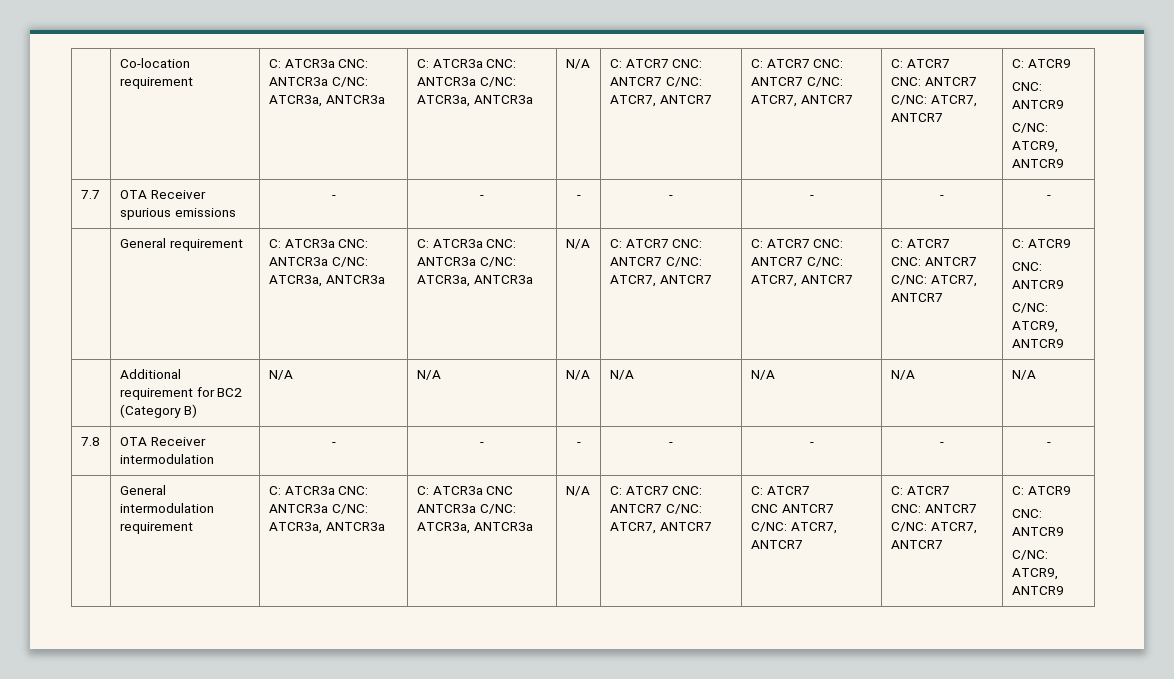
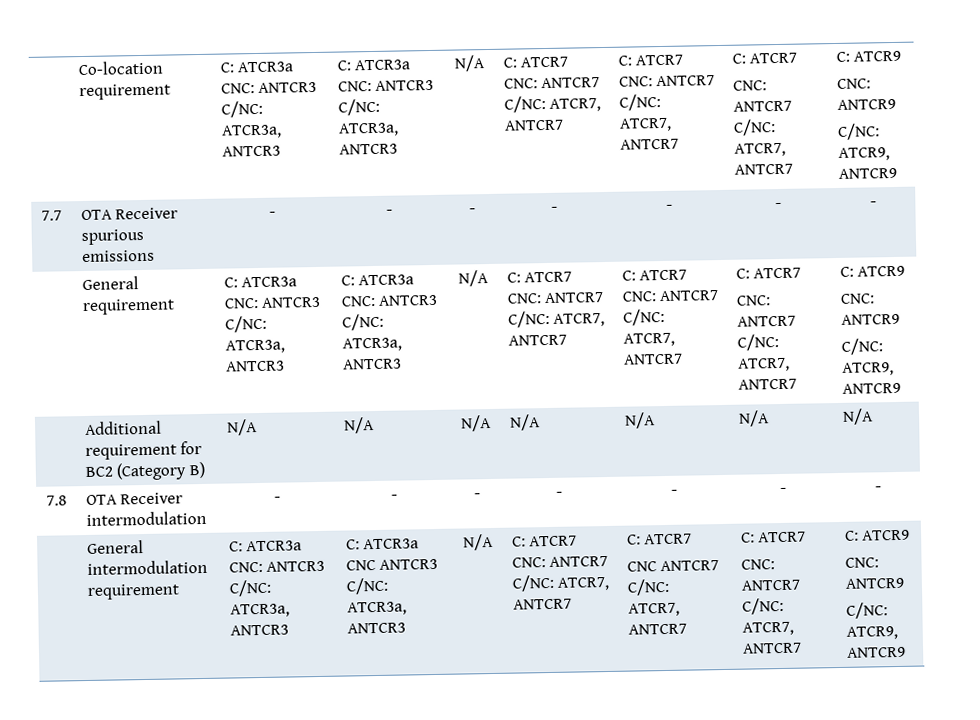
[268,77,368,87] [268,95,385,107] [416,59,517,68] [416,77,516,87] [416,95,533,107] ANTCR3a C/NC: ATCR3a, ANTCR3a | C: ATCR3a CNC: ANTCR3a C/NC: ATCR3a, ANTCR3a -> [258,81,318,93] [220,100,263,118] [220,124,282,139] [221,145,281,157] [336,59,411,71] [337,79,435,92] [337,98,380,116] [337,122,399,137] [338,143,398,155] ANTCR3 C/NC: ATCR3a, ANTCR3 | C: ATCR3a CNC: ANTCR3 C/NC: ATCR3a, ANTCR3
[268,257,368,267] [268,275,385,287] [416,239,517,248] [416,257,516,267] [416,275,533,287] ANTCR3a C/NC: ATCR3a, ANTCR3a | C: ATCR3a CNC: ANTCR3a C/NC: ATCR3a, ANTCR3a -> [261,296,322,308] [224,315,267,333] [224,339,285,354] [224,360,285,372] [340,274,415,286] [340,294,439,307] [341,313,384,331] [341,337,402,352] [341,358,402,370] ANTCR3 C/NC: ATCR3a, ANTCR3 | C: ATCR3a CNC: ANTCR3 C/NC: ATCR3a, ANTCR3
[268,504,368,514] [268,522,385,534] ANTCR3a C/NC: ATCR3a, ANTCR3a -> [266,560,326,572] [228,579,272,597] [229,603,290,618] [229,624,289,636] ANTCR3 C/NC: ATCR3a, ANTCR3
[416,504,516,514] [416,522,533,534] ANTCR3a C/NC: ATCR3a, ANTCR3a -> [379,558,439,570] [345,577,389,595] [346,601,407,616] [346,622,406,634] ANTCR3 C/NC: ATCR3a, ANTCR3

